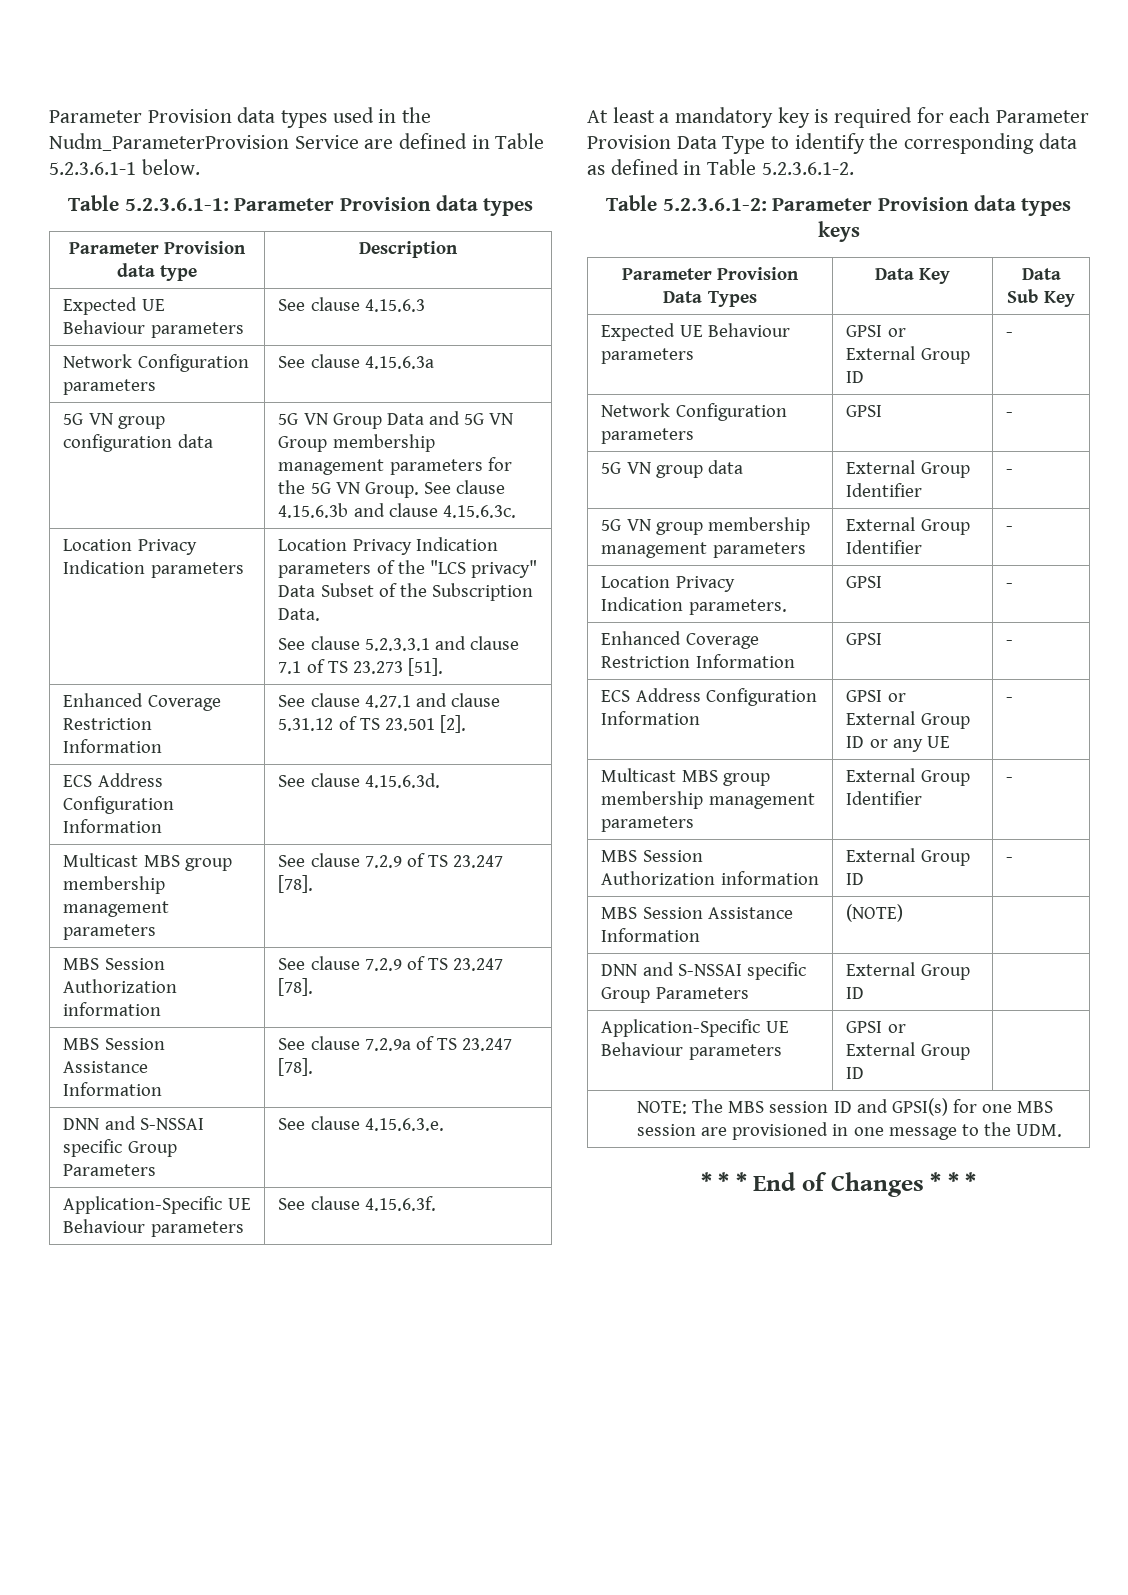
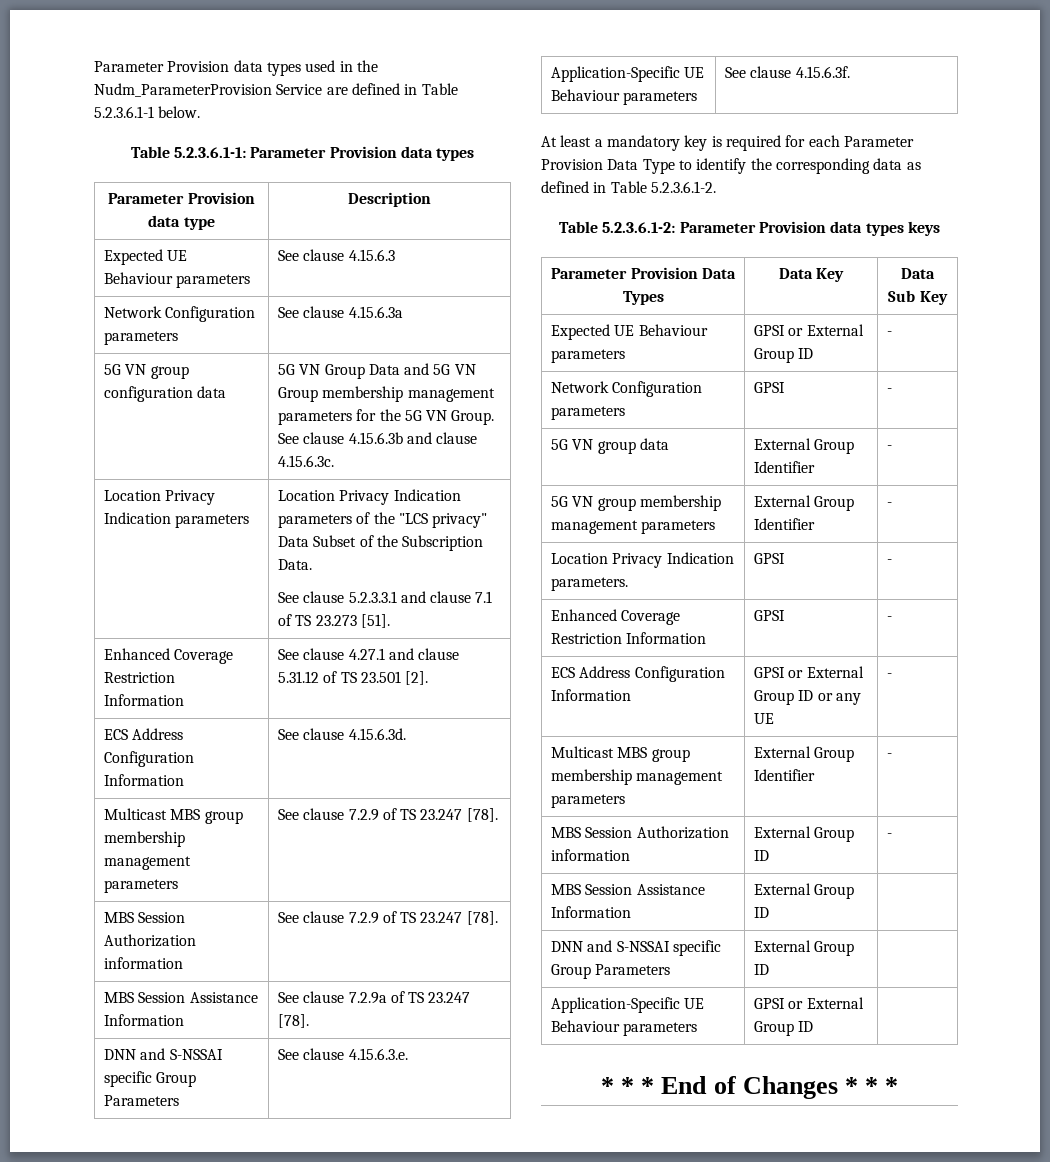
[846,904,904,922] (NOTE) -> [753,883,855,899] [753,907,769,918] External Group ID
[636,1098,1054,1116] [636,1122,1063,1140] // NOTE: The MBS session ID and GPSI(s) for one MBS session are provisioned in one message to the UDM. -> (814, 1026) none

